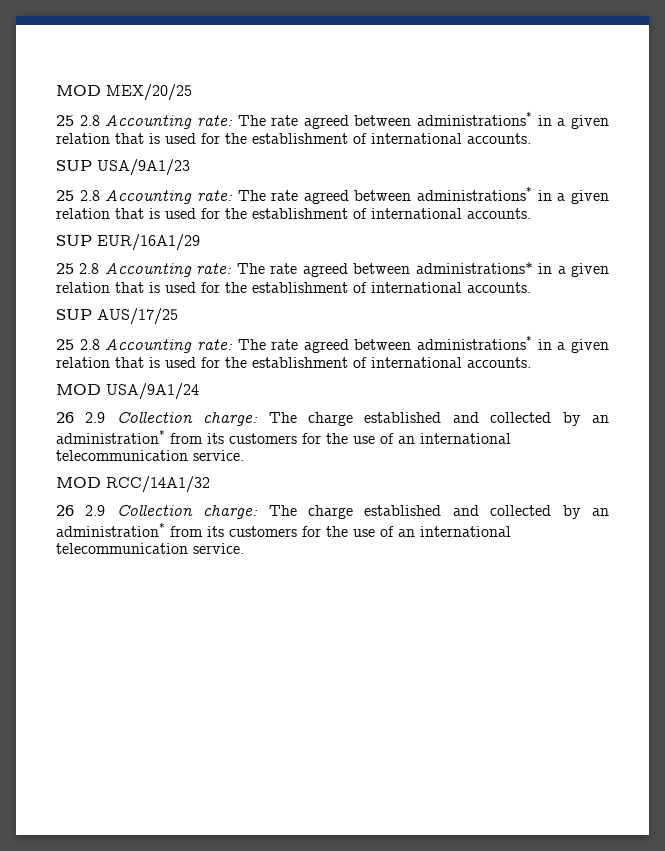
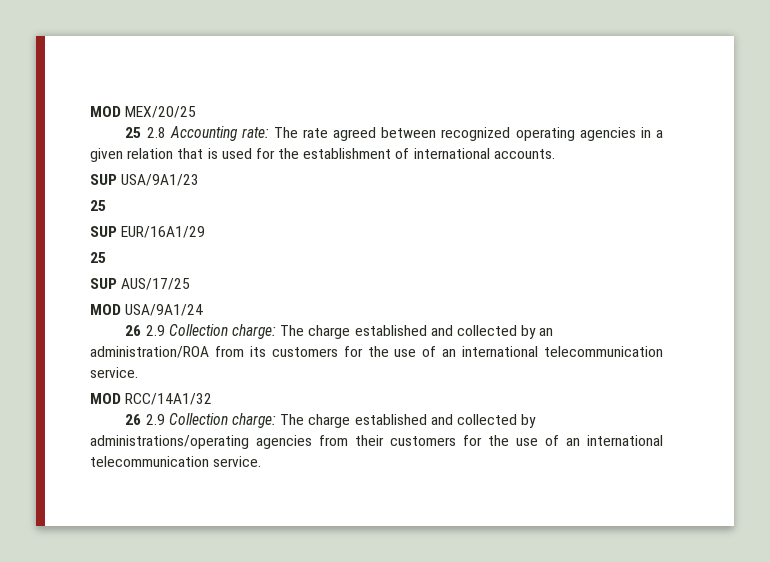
[417,111,533,126] administrations* -> [441,127,636,141] recognized operating agencies
[79,186,609,204] [56,208,531,219] [56,234,200,251] [56,262,609,277] [56,282,531,293] [56,308,178,325] [56,335,609,353] [56,357,531,368] 2.8 Accounting rate: The rate agreed between administrations* in a given relation that is used for the establishment of international accounts. // SUP EUR/16A1/29 // 25 2.8 Accounting rate: The rate agreed between administrations* in a given relation that is used for the establishment of international accounts. // SUP AUS/17/25 // 25 2.8 Accounting rate: The rate agreed between administrations* in a given relation that is used for the establishment of international accounts. -> [90,226,206,238] [90,252,106,263] [90,278,191,290] // SUP EUR/16A1/29 // 25 // SUP AUS/17/25
[56,429,165,444] administration* -> [90,346,209,358] administration/ROA
[591,508,609,516] [56,522,224,537] an administration* from its -> [90,435,384,449] administrations/operating agencies from their

